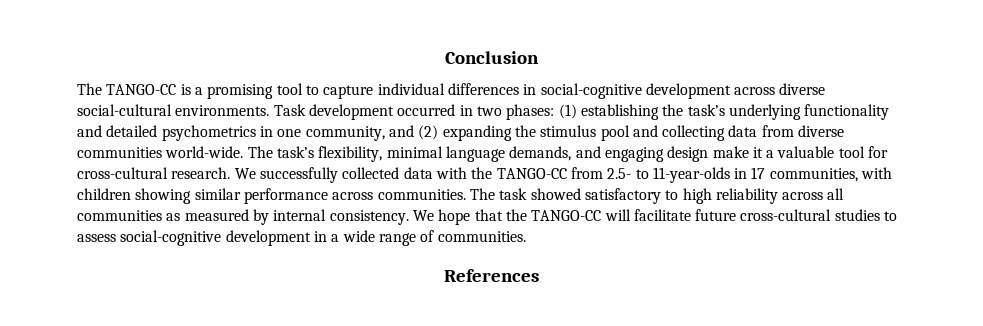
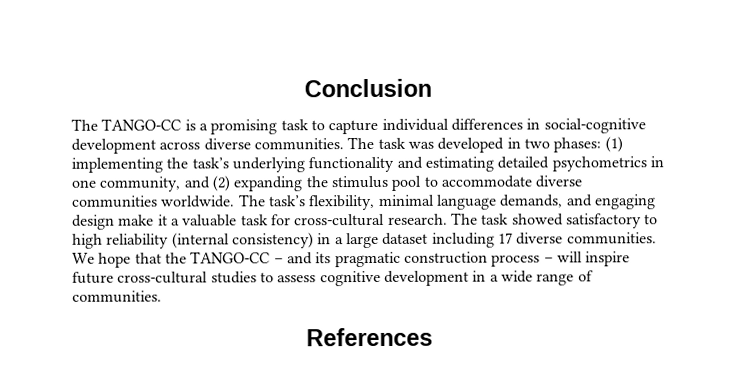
[276,83,303,95] tool -> [280,119,309,131] task
[77,104,456,120] social-cultural environments. Task development occurred -> [253,136,505,153] communities. The task was developed
[580,104,659,120] establishing -> [71,157,163,173] implementing
(102, 131) none -> [424,156,494,172] estimating
[632,125,794,141] and collecting data from -> [423,175,532,188] to accommodate
[165,146,244,158] world-wide. -> [161,195,236,208] worldwide.
[838,146,865,158] tool -> [240,214,269,226] task
[234,167,893,183] [77,188,466,204] We successfully collected data with the TANGO-CC from 2.5- to 11-year-olds in 17 communities, with children showing similar performance across communities. -> (448, 219) none
[782,188,845,200] [77,209,409,225] across all communities as measured by internal consistency. -> [171,232,657,249] (internal consistency) in a large dataset including 17 diverse communities.
[604,209,691,221] will facilitate -> [273,251,631,268] – and its pragmatic construction process – will inspire
[120,230,222,246] social-cognitive -> [319,270,381,287] cognitive

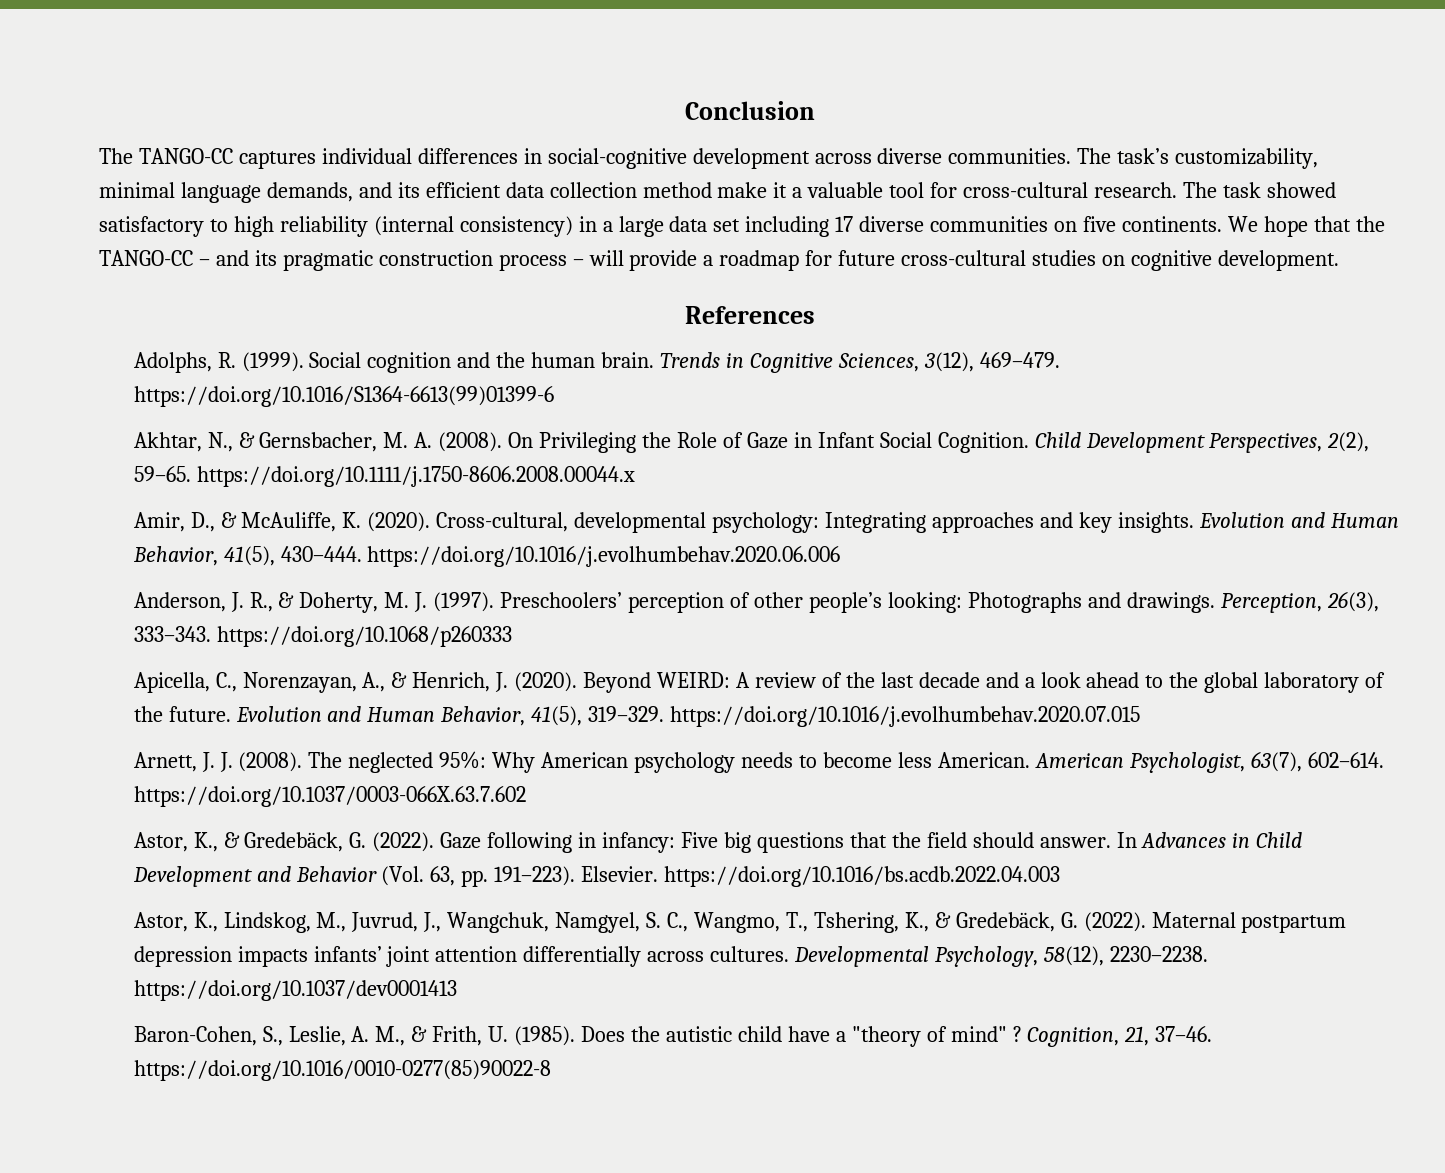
[184,119,379,135] is a promising task to capture -> [238,151,316,169] captures
[377,136,623,153] [71,156,664,173] [71,175,583,192] [72,194,656,211] [72,214,115,230] task was developed in two phases: (1) implementing the task’s underlying functionality and estimating detailed psychometrics in one community, and (2) expanding the stimulus pool to accommodate diverse communities worldwide. The task’s flexibility, minimal language demands, and engaging design -> [1117,148,1319,169] [99,182,712,203] task’s customizability, minimal language demands, and its efficient data collection method
[240,214,269,226] task -> [889,182,925,198] tool
[382,232,429,245] dataset -> [669,216,741,232] data set
[566,232,657,245] communities. -> [930,216,1222,232] communities on five continents.
[585,251,631,267] [72,270,594,287] [72,290,162,303] [305,327,433,347] inspire future cross-cultural studies to assess cognitive development in a wide range of communities. // References -> [629,250,1339,271] [684,306,815,324] [133,352,1060,373] [133,386,554,407] [133,432,1370,453] [133,466,635,487] [133,512,1399,533] [132,546,841,567] [133,591,1379,613] [133,626,512,647] [133,672,1386,693] [133,706,1141,727] [133,751,1384,773] [133,786,526,807] [133,832,1303,853] [132,866,1061,887] [133,912,1347,933] [133,946,1208,967] [133,980,457,1001] [133,1026,1213,1047] [133,1060,551,1081] provide a roadmap for future cross-cultural studies on cognitive development. // References // Adolphs, R. (1999). Social cognition and the human brain. Trends in Cognitive Sciences, 3(12), 469–479. https://doi.org/10.1016/S1364-6613(99)01399-6 // Akhtar, N., & Gernsbacher, M. A. (2008). On Privileging the Role of Gaze in Infant Social Cognition. Child Development Perspectives, 2(2), 59–65. https://doi.org/10.1111/j.1750-8606.2008.00044.x // Amir, D., & McAuliffe, K. (2020). Cross-cultural, developmental psychology: Integrating approaches and key insights. Evolution and Human Behavior, 41(5), 430–444. https://doi.org/10.1016/j.evolhumbehav.2020.06.006 // Anderson, J. R., & Doherty, M. J. (1997). Preschoolers’ perception of other people’s looking: Photographs and drawings. Perception, 26(3), 333–343. https://doi.org/10.1068/p260333 // Apicella, C., Norenzayan, A., & Henrich, J. (2020). Beyond WEIRD: A review of the last decade and a look ahead to the global laboratory of the future. Evolution and Human Behavior, 41(5), 319–329. https://doi.org/10.1016/j.evolhumbehav.2020.07.015 // Arnett, J. J. (2008). The neglected 95%: Why American psychology needs to become less American. American Psychologist, 63(7), 602–614. https://doi.org/10.1037/0003-066X.63.7.602 // Astor, K., & Gredebäck, G. (2022). Gaze following in infancy: Five big questions that the field should answer. In Advances in Child Development and Behavior (Vol. 63, pp. 191–223). Elsevier. https://doi.org/10.1016/bs.acdb.2022.04.003 // Astor, K., Lindskog, M., Juvrud, J., Wangchuk, Namgyel, S. C., Wangmo, T., Tshering, K., & Gredebäck, G. (2022). Maternal postpartum depression impacts infants’ joint attention differentially across cultures. Developmental Psychology, 58(12), 2230–2238. https://doi.org/10.1037/dev0001413 // Baron-Cohen, S., Leslie, A. M., & Frith, U. (1985). Does the autistic child have a "theory of mind" ? Cognition, 21, 37–46. https://doi.org/10.1016/0010-0277(85)90022-8

